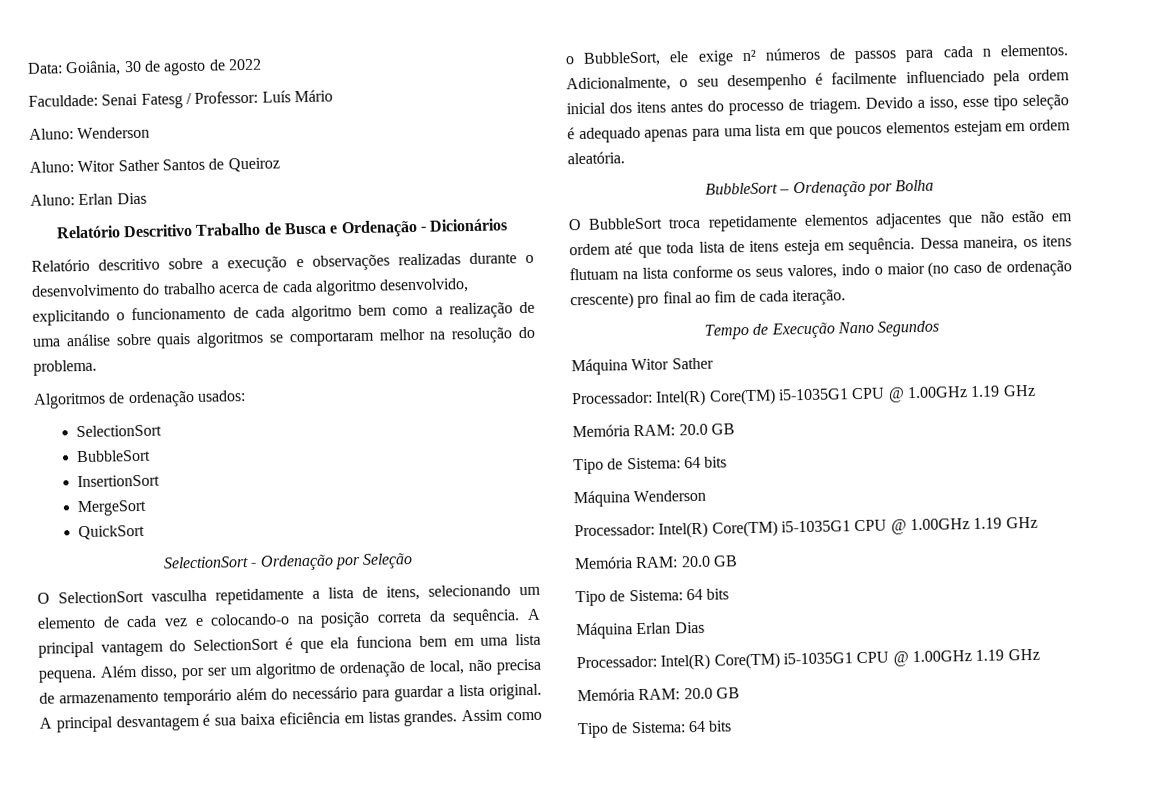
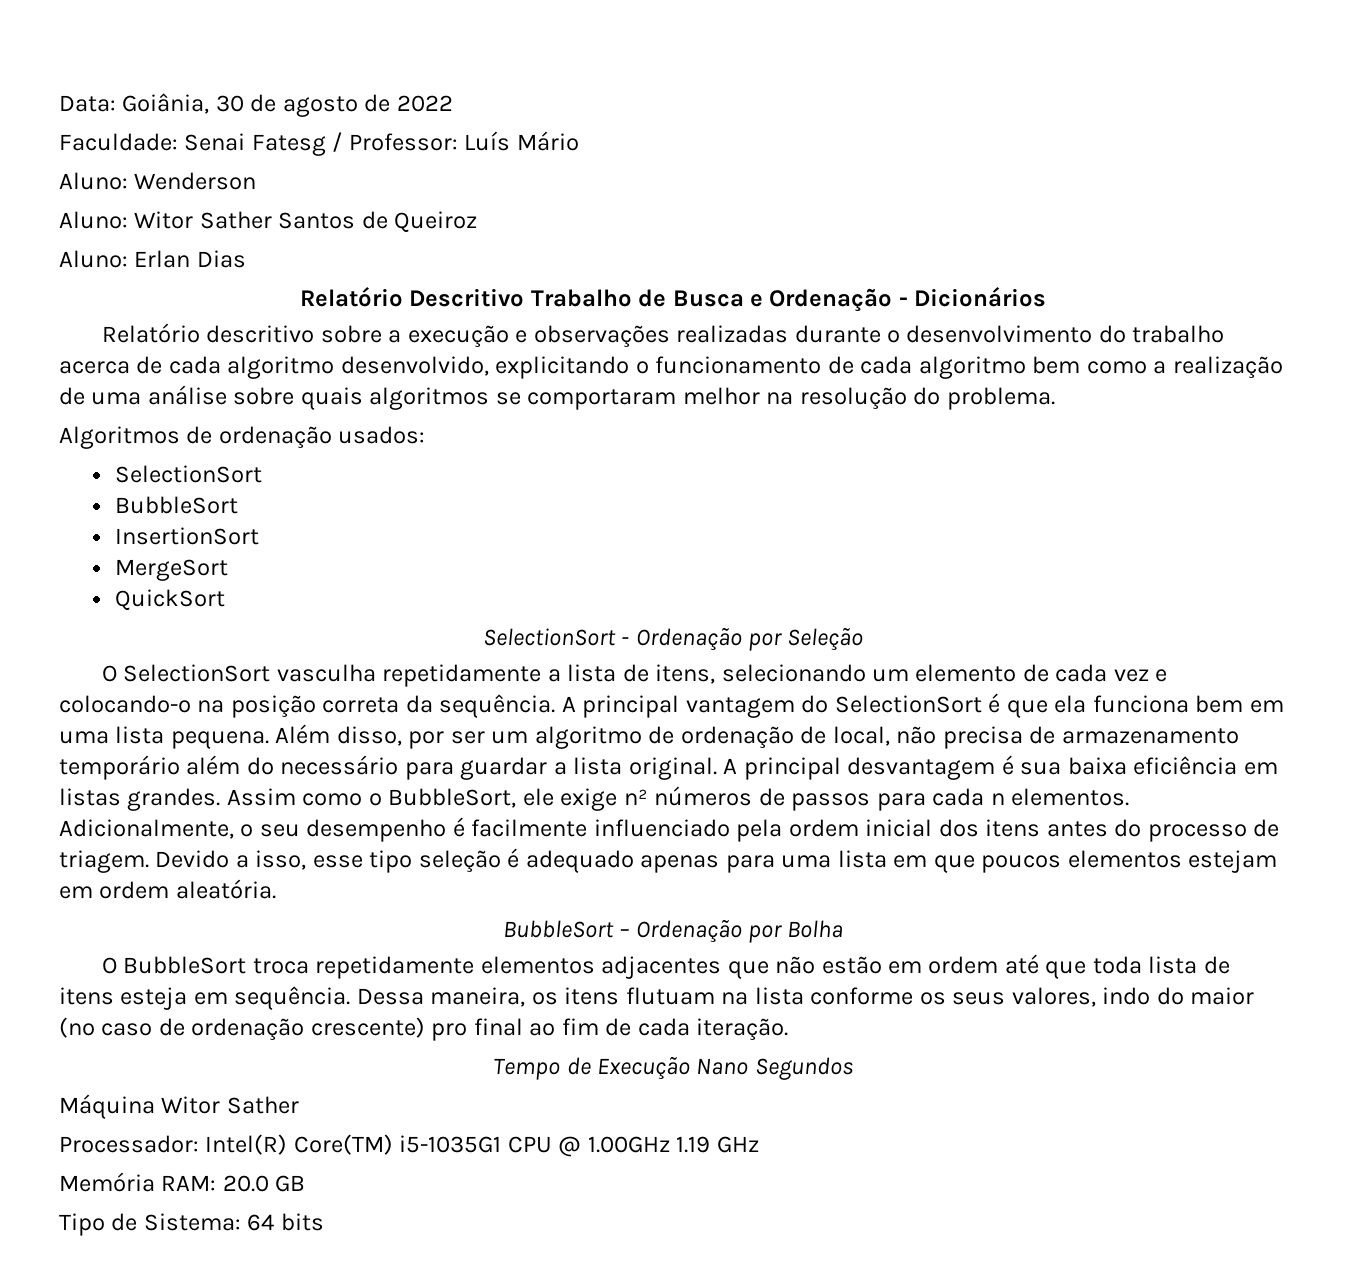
[873,266,883,275] o -> [1156,987,1184,1005] do
[573,489,707,508] [574,516,1038,539] [574,555,738,570] [575,588,730,607] [576,621,705,640] [576,648,1040,671] [577,687,740,702] [577,720,733,739] // Máquina Wenderson // Processador: Intel(R) Core(TM) i5-1035G1 CPU @ 1.00GHz 1.19 GHz // Memória RAM: 20.0 GB // Tipo de Sistema: 64 bits // Máquina Erlan Dias // Processador: Intel(R) Core(TM) i5-1035G1 CPU @ 1.00GHz 1.19 GHz // Memória RAM: 20.0 GB // Tipo de Sistema: 64 bits -> (324, 1222) none

